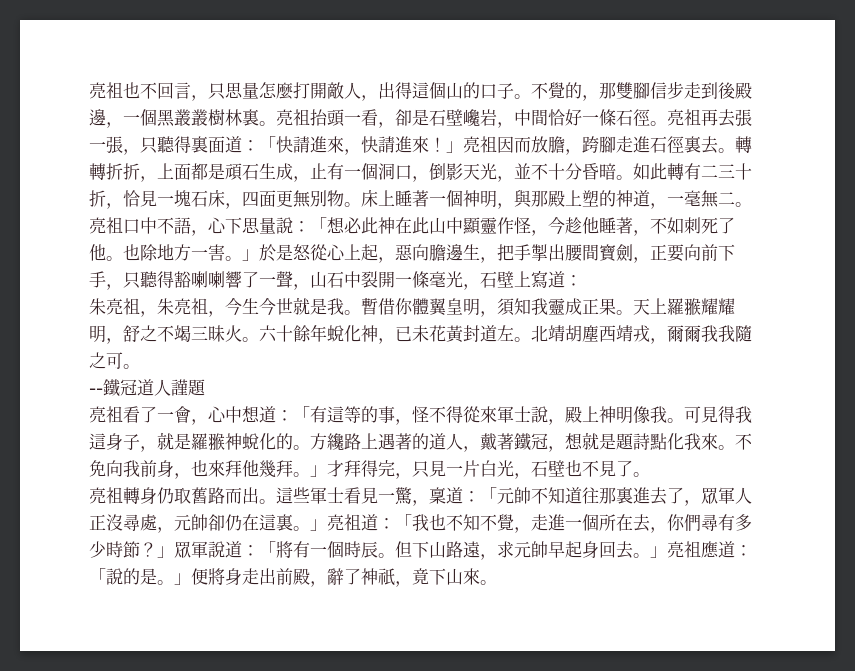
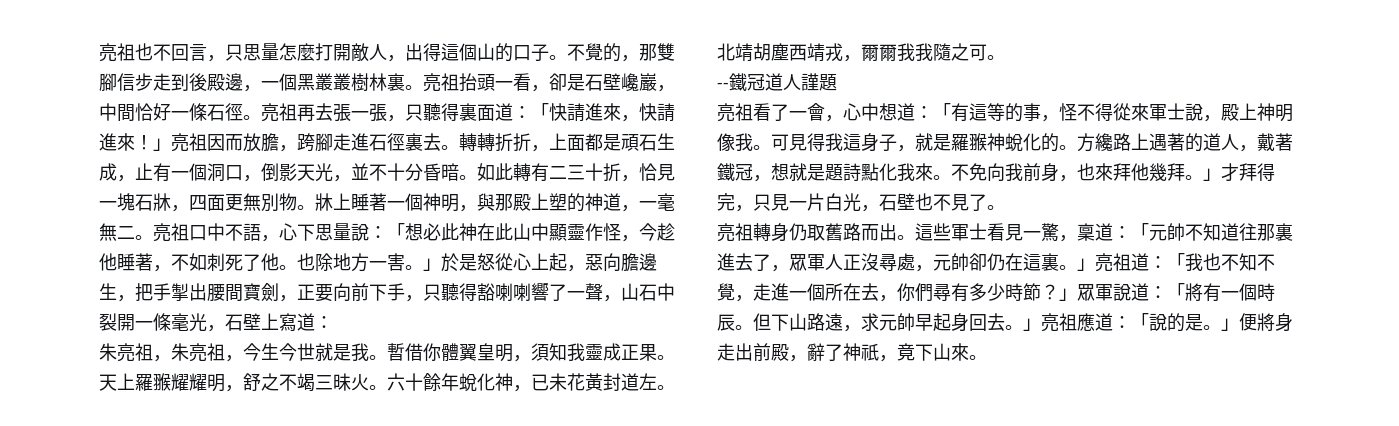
[480,109,497,126] 岩 -> [639,73,657,91] 巖
[208,190,225,207] 床 -> [153,193,171,211] 牀
[361,190,378,207] 床 -> [315,193,333,211] 牀

